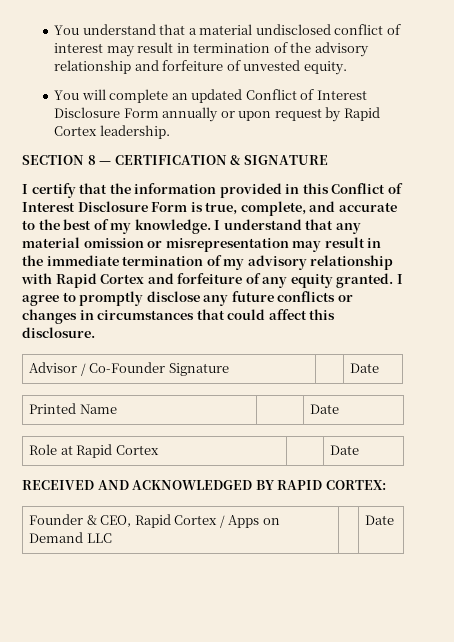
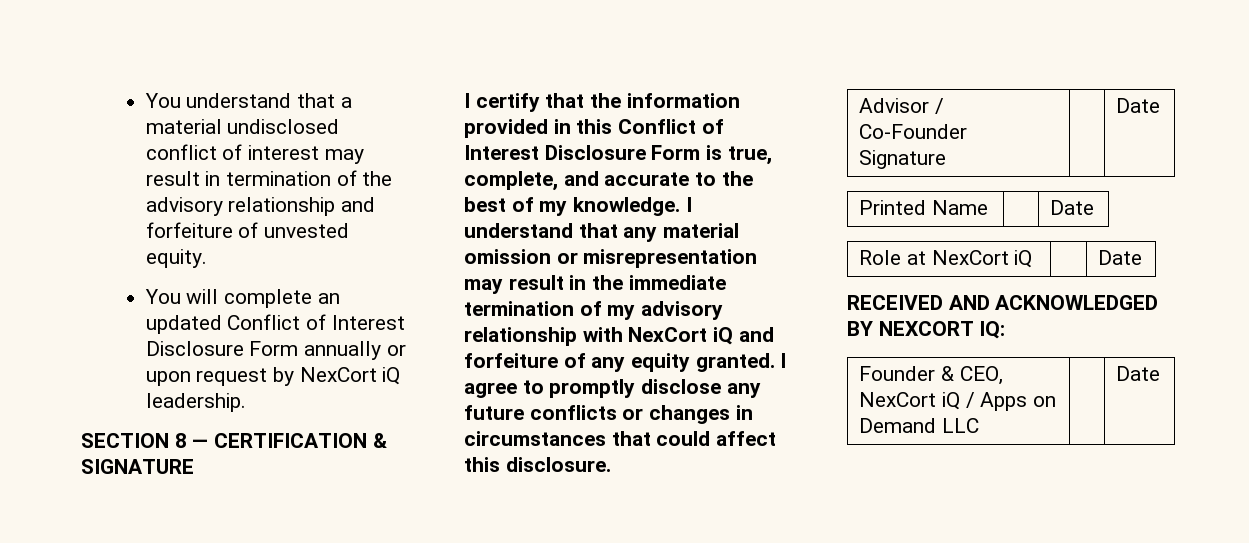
[343,107,380,121] [54,126,98,136] Rapid Cortex -> [299,367,401,385] NexCort iQ
[55,273,145,288] Rapid Cortex -> [628,327,734,345] NexCort iQ
[76,444,159,458] Rapid Cortex -> [931,250,1033,268] NexCort iQ
[277,480,386,490] RAPID CORTEX: -> [878,321,1006,339] NEXCORT IQ:
[134,514,218,528] Rapid Cortex -> [859,392,961,410] NexCort iQ

